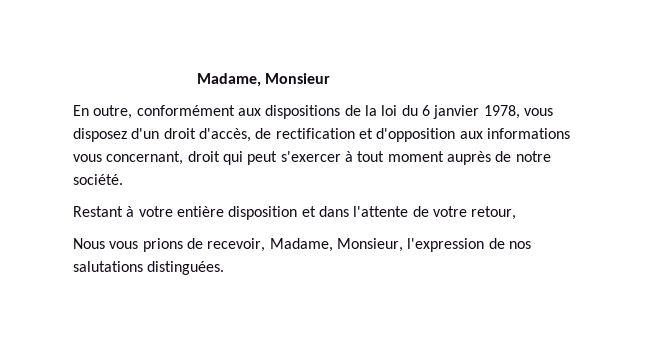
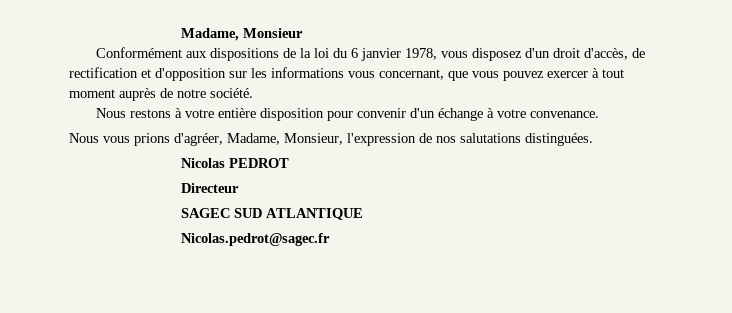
[73,105,235,119] En outre, conformément -> [95,47,182,58] Conformément
[459,131,483,139] aux -> [229,68,267,78] sur les
[187,151,341,165] droit qui peut s'exercer -> [448,71,588,81] que vous pouvez exercer
[73,206,123,217] Restant -> [95,108,171,118] Nous restons
[301,206,517,220] et dans l'attente de votre retour, -> [326,108,599,121] pour convenir d'un échange à votre convenance.
[186,238,266,252] de recevoir, -> [174,133,223,146] d'agréer,
(225, 268) none -> [181,158,290,168] [181,183,240,193] [181,208,364,220] [181,233,331,246] // Nicolas PEDROT // Directeur // SAGEC SUD ATLANTIQUE // Nicolas.pedrot@sagec.fr

